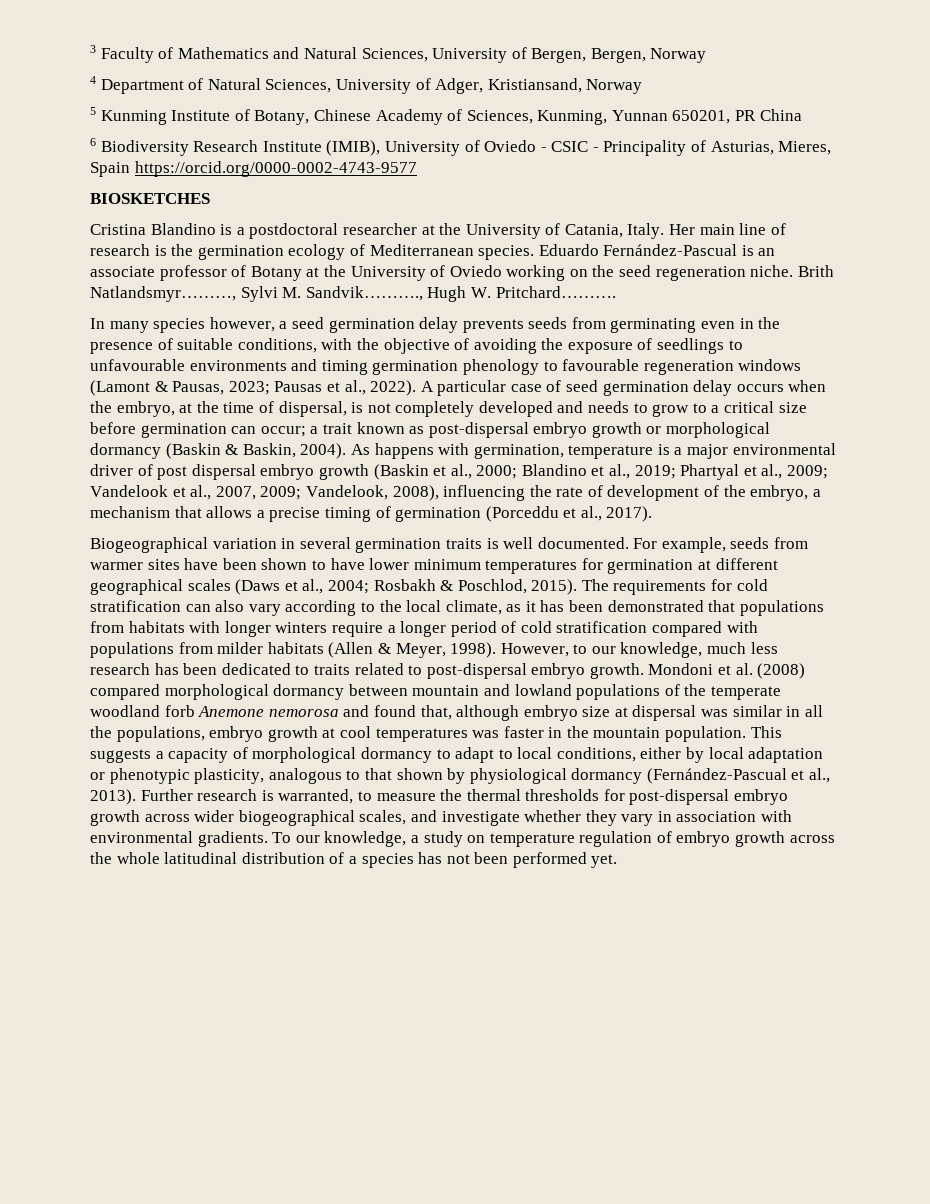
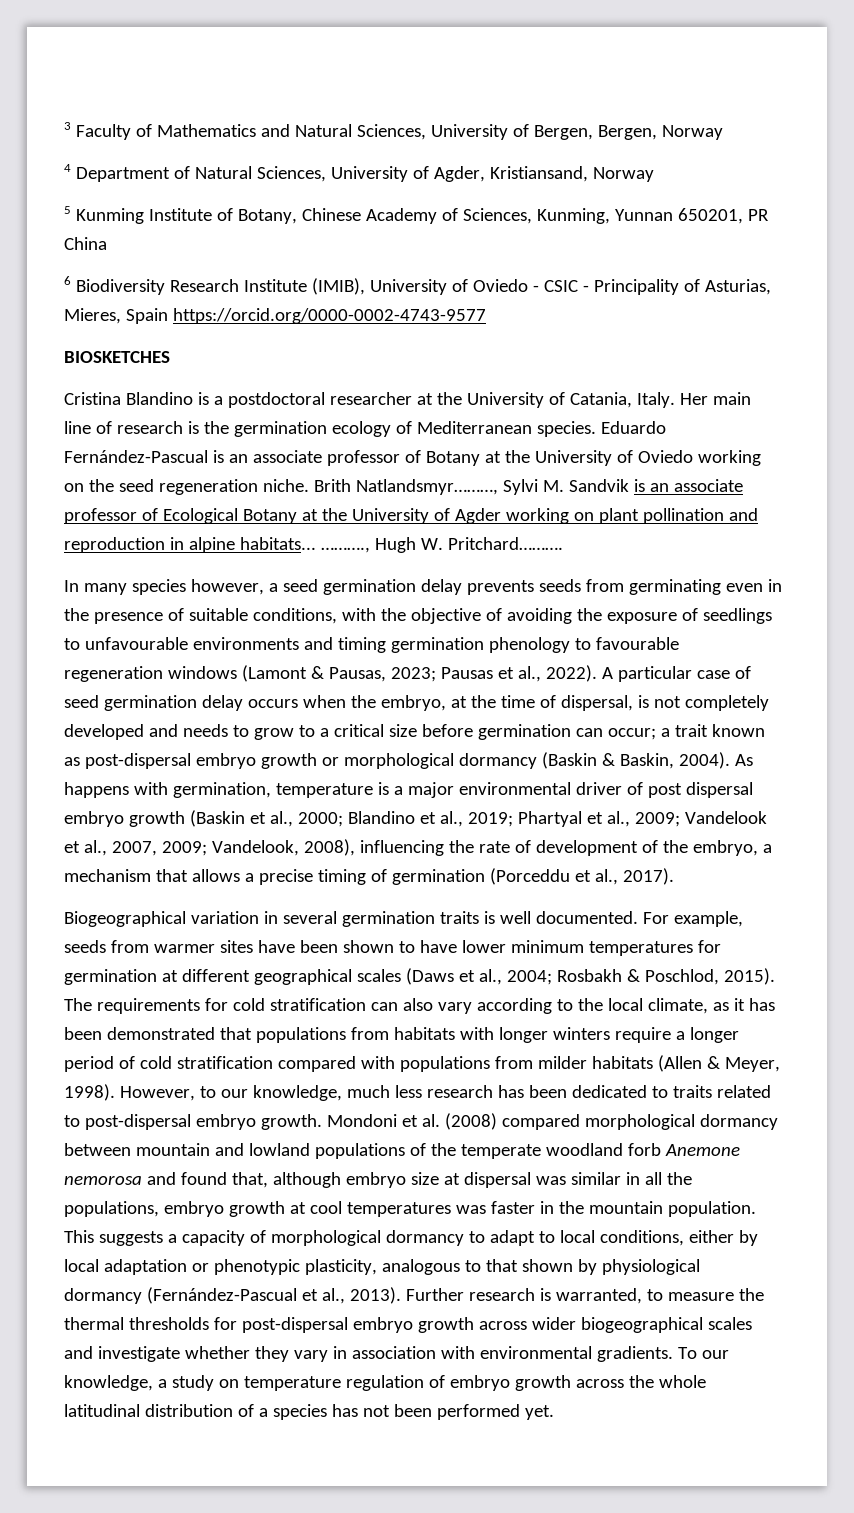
[435,78,484,94] Adger, -> [433,166,485,182] Agder,
[305,286,423,301] Sandvik………., -> [568,479,743,492] [64,508,758,524] [64,537,370,553] Sandvik is an associate professor of Ecological Botany at the University of Agder working on plant pollination and reproduction in alpine habitats... ……….,
[359,810,407,825] scales, -> [707,1317,752,1330] scales

